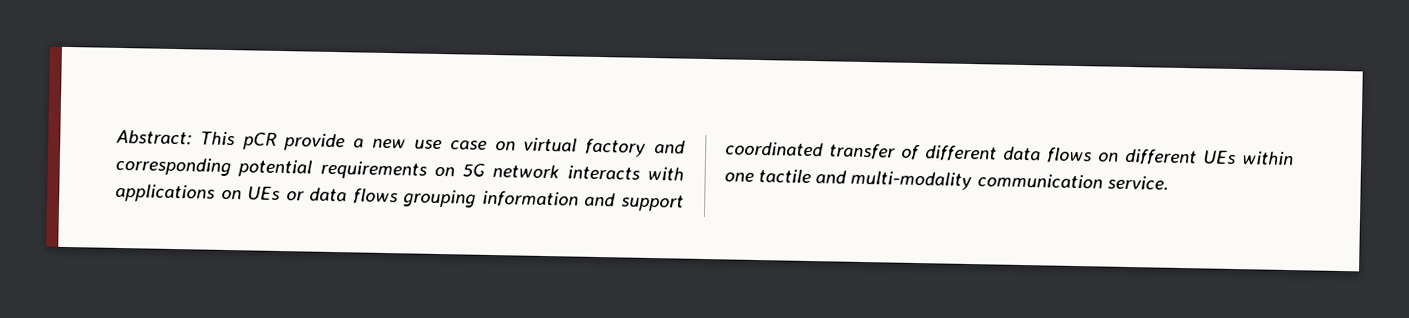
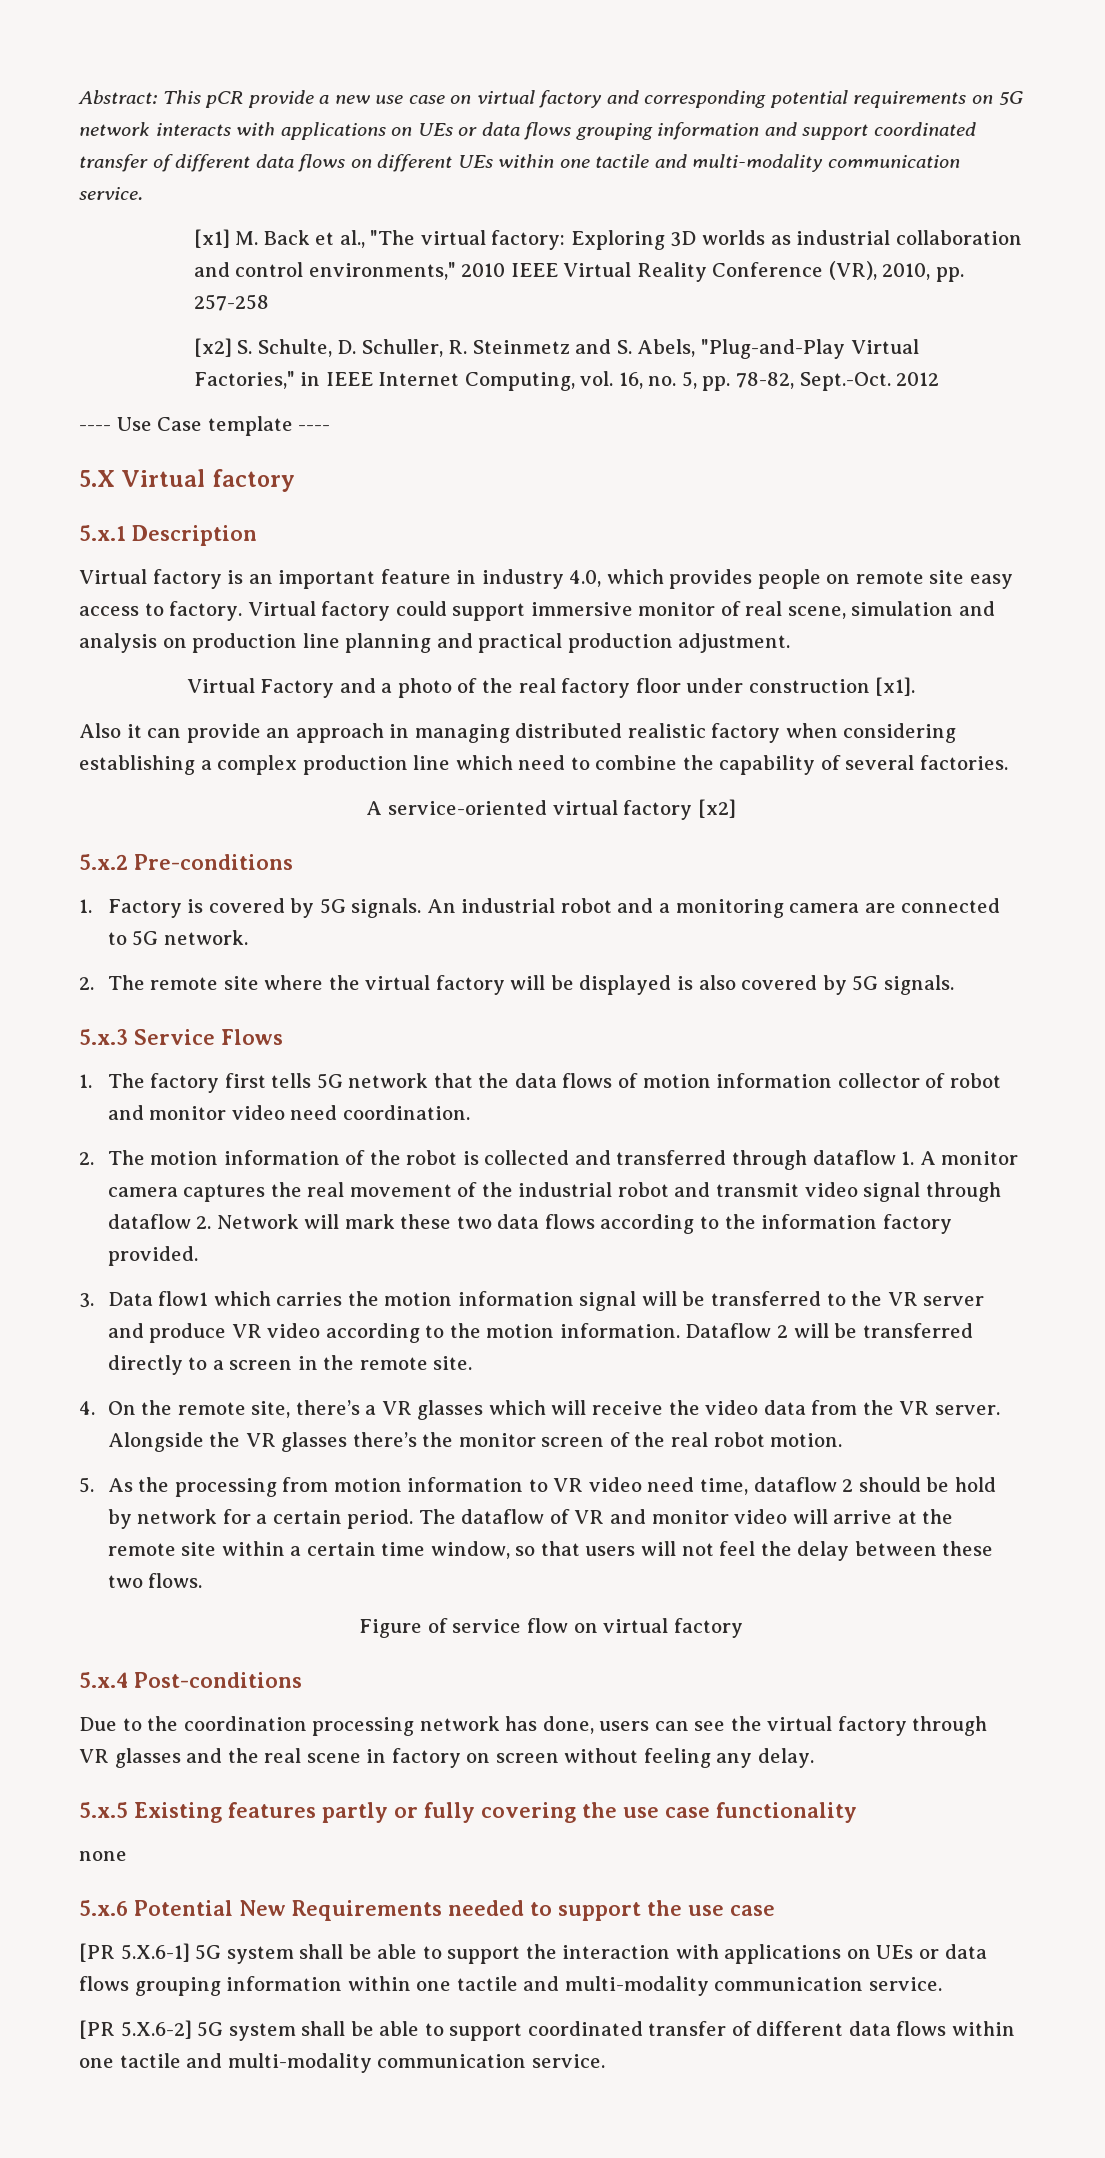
(1169, 183) none -> [193,229,1022,250] [193,261,965,282] [193,294,269,311] [193,338,919,359] [193,371,940,391] [79,416,331,436] [79,469,295,492] [79,525,257,546] [79,569,1014,589] [79,601,995,621] [79,633,791,653] [186,677,916,698] [79,723,957,743] [79,755,1008,775] [366,799,736,820] [79,854,293,870] [79,898,1001,918] [107,930,248,946] [79,975,954,995] [79,1029,283,1045] [79,1073,1001,1093] [107,1105,470,1120] [79,1150,1019,1170] [107,1182,1001,1202] [107,1214,952,1234] [107,1246,198,1266] [79,1291,985,1311] [107,1323,973,1343] [107,1355,473,1375] [79,1400,1000,1420] [107,1432,843,1452] [79,1477,996,1497] [107,1509,954,1529] [107,1541,994,1561] [107,1573,203,1588] [359,1618,743,1638] [79,1672,302,1688] [79,1716,988,1736] [79,1748,814,1768] [79,1802,857,1823] [79,1851,127,1861] [79,1900,775,1921] [79,1943,987,1964] [79,1976,942,1996] [79,2020,1016,2041] [79,2053,605,2073] // [x1] M. Back et al., "The virtual factory: Exploring 3D worlds as industrial collaboration and control environments," 2010 IEEE Virtual Reality Conference (VR), 2010, pp. 257-258 // [x2] S. Schulte, D. Schuller, R. Steinmetz and S. Abels, "Plug-and-Play Virtual Factories," in IEEE Internet Computing, vol. 16, no. 5, pp. 78-82, Sept.-Oct. 2012 // ---- Use Case template ---- // 5.X Virtual factory // 5.x.1 Description // Virtual factory is an important feature in industry 4.0, which provides people on remote site easy access to factory. Virtual factory could support immersive monitor of real scene, simulation and analysis on production line planning and practical production adjustment. // Virtual Factory and a photo of the real factory floor under construction [x1]. // Also it can provide an approach in managing distributed realistic factory when considering establishing a complex production line which need to combine the capability of several factories. // A service-oriented virtual factory [x2] // 5.x.2 Pre-conditions // 1. Factory is covered by 5G signals. An industrial robot and a monitoring camera are connected to 5G network. // 2. The remote site where the virtual factory will be displayed is also covered by 5G signals. // 5.x.3 Service Flows // 1. The factory first tells 5G network that the data flows of motion information collector of robot and monitor video need coordination. // 2. The motion information of the robot is collected and transferred through dataflow 1. A monitor camera captures the real movement of the industrial robot and transmit video signal through dataflow 2. Network will mark these two data flows according to the information factory provided. // 3. Data flow1 which carries the motion information signal will be transferred to the VR server and produce VR video according to the motion information. Dataflow 2 will be transferred directly to a screen in the remote site. // 4. On the remote site, there’s a VR glasses which will receive the video data from the VR server. Alongside the VR glasses there’s the monitor screen of the real robot motion. // 5. As the processing from motion information to VR video need time, dataflow 2 should be hold by network for a certain period. The dataflow of VR and monitor video will arrive at the remote site within a certain time window, so that users will not feel the delay between these two flows. // Figure of service flow on virtual factory // 5.x.4 Post-conditions // Due to the coordination processing network has done, users can see the virtual factory through VR glasses and the real scene in factory on screen without feeling any delay. // 5.x.5 Existing features partly or fully covering the use case functionality // none // 5.x.6 Potential New Requirements needed to support the use case // [PR 5.X.6-1] 5G system shall be able to support the interaction with applications on UEs or data flows grouping information within one tactile and multi-modality communication service. // [PR 5.X.6-2] 5G system shall be able to support coordinated transfer of different data flows within one tactile and multi-modality communication service.

